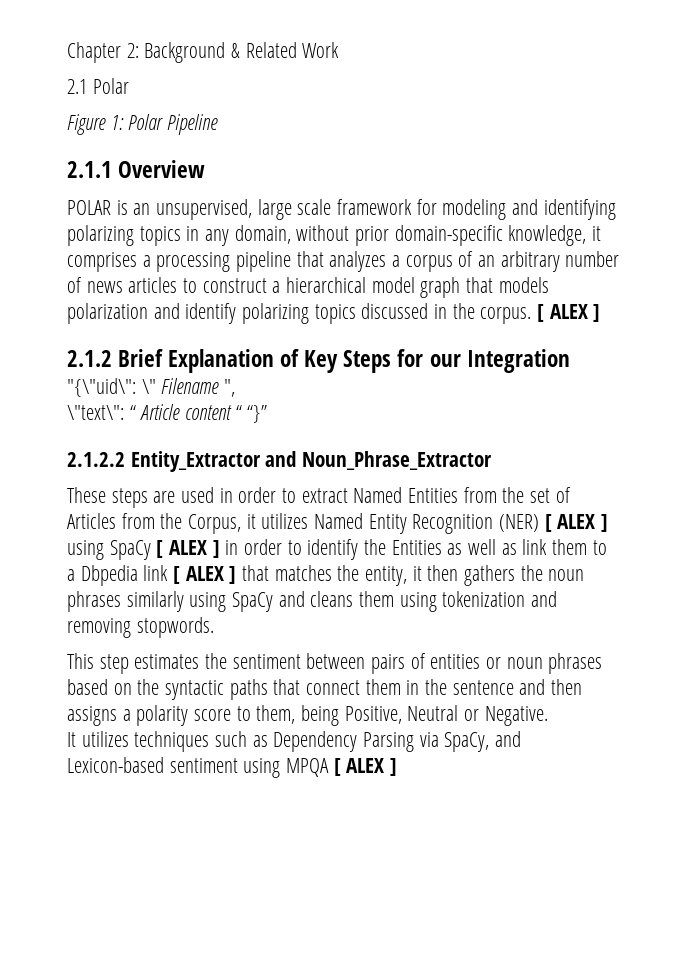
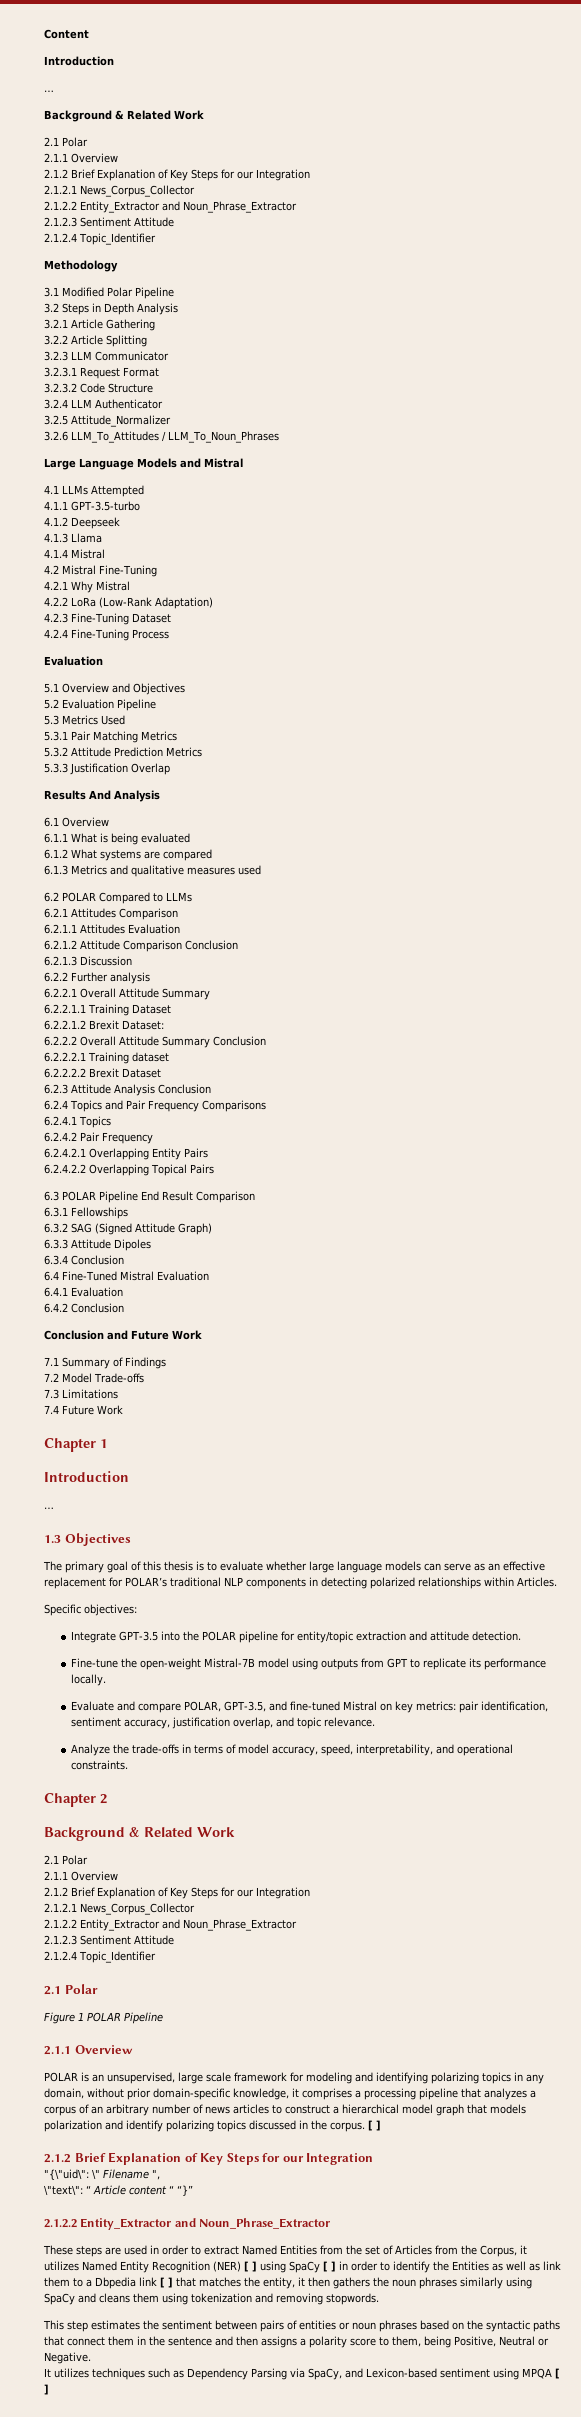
[67,42,340,63] [67,78,129,94] Chapter 2: Background & Related Work // 2.1 Polar -> [44,29,89,39] [44,56,114,66] [44,90,54,92] [44,110,204,122] [44,137,88,147] [44,153,118,163] [44,169,310,181] [44,185,195,197] [44,201,297,213] [44,217,174,227] [44,233,156,245] [44,260,118,272] [44,287,174,299] [44,303,178,315] [44,319,155,331] [44,335,147,347] [44,351,169,361] [44,367,159,379] [44,383,153,393] [44,399,163,409] [44,415,171,427] [44,431,279,443] [44,458,243,470] [44,485,144,497] [44,501,140,511] [44,517,120,529] [44,533,102,543] [44,549,105,559] [44,565,157,577] [44,581,130,593] [44,597,213,609] [44,613,171,625] [44,629,169,641] [44,656,103,666] [44,683,185,695] [44,699,156,711] [44,715,125,725] [44,731,177,743] [44,747,202,757] [44,763,170,775] [44,790,160,802] [44,817,109,827] [44,833,190,845] [44,849,212,861] [44,865,261,877] [44,892,192,904] [44,908,178,920] [44,924,180,934] [44,940,238,952] [44,956,132,966] [44,972,150,984] [44,988,210,1000] [44,1004,171,1016] [44,1020,164,1030] [44,1036,266,1048] [44,1052,169,1064] [44,1068,161,1078] [44,1084,211,1096] [44,1100,266,1112] [44,1116,111,1128] [44,1132,153,1144] [44,1148,208,1160] [44,1164,214,1176] [44,1191,255,1203] [44,1207,128,1219] [44,1223,212,1235] [44,1239,151,1251] [44,1255,124,1265] [44,1271,209,1281] [44,1287,123,1297] [44,1303,124,1313] [44,1330,202,1340] [44,1357,166,1369] [44,1373,144,1383] [44,1389,118,1399] [44,1405,123,1415] [44,1438,107,1452] [44,1471,129,1482] [44,1507,54,1509] [44,1533,131,1546] [43,1561,545,1573] [44,1577,557,1589] [44,1604,137,1616] [70,1631,521,1643] [70,1658,546,1670] [70,1674,106,1686] [70,1701,548,1713] [70,1717,375,1729] [70,1744,513,1756] [70,1760,128,1770] [44,1793,107,1807] [44,1827,235,1841] [44,1855,88,1865] [44,1871,118,1881] [44,1887,310,1899] [44,1903,195,1915] [44,1919,297,1931] [44,1935,174,1945] [44,1951,156,1963] [44,1984,98,1995] Content // Introduction // … // Background & Related Work // 2.1 Polar // 2.1.1 Overview // 2.1.2 Brief Explanation of Key Steps for our Integration // 2.1.2.1 News_Corpus_Collector // 2.1.2.2 Entity_Extractor and Noun_Phrase_Extractor // 2.1.2.3 Sentiment Attitude // 2.1.2.4 Topic_Identifier // Methodology // 3.1 Modified Polar Pipeline // 3.2 Steps in Depth Analysis // 3.2.1 Article Gathering // 3.2.2 Article Splitting // 3.2.3 LLM Communicator // 3.2.3.1 Request Format // 3.2.3.2 Code Structure // 3.2.4 LLM Authenticator // 3.2.5 Attitude_Normalizer // 3.2.6 LLM_To_Attitudes / LLM_To_Noun_Phrases // Large Language Models and Mistral // 4.1 LLMs Attempted // 4.1.1 GPT-3.5-turbo // 4.1.2 Deepseek // 4.1.3 Llama // 4.1.4 Mistral // 4.2 Mistral Fine-Tuning // 4.2.1 Why Mistral // 4.2.2 LoRa (Low-Rank Adaptation) // 4.2.3 Fine-Tuning Dataset // 4.2.4 Fine-Tuning Process // Evaluation // 5.1 Overview and Objectives // 5.2 Evaluation Pipeline // 5.3 Metrics Used // 5.3.1 Pair Matching Metrics // 5.3.2 Attitude Prediction Metrics // 5.3.3 Justification Overlap // Results And Analysis // 6.1 Overview // 6.1.1 What is being evaluated // 6.1.2 What systems are compared // 6.1.3 Metrics and qualitative measures used // 6.2 POLAR Compared to LLMs // 6.2.1 Attitudes Comparison // 6.2.1.1 Attitudes Evaluation // 6.2.1.2 Attitude Comparison Conclusion // 6.2.1.3 Discussion // 6.2.2 Further analysis // 6.2.2.1 Overall Attitude Summary // 6.2.2.1.1 Training Dataset // 6.2.2.1.2 Brexit Dataset: // 6.2.2.2 Overall Attitude Summary Conclusion // 6.2.2.2.1 Training dataset // 6.2.2.2.2 Brexit Dataset // 6.2.3 Attitude Analysis Conclusion // 6.2.4 Topics and Pair Frequency Comparisons // 6.2.4.1 Topics // 6.2.4.2 Pair Frequency // 6.2.4.2.1 Overlapping Entity Pairs // 6.2.4.2.2 Overlapping Topical Pairs // 6.3 POLAR Pipeline End Result Comparison // 6.3.1 Fellowships // 6.3.2 SAG (Signed Attitude Graph) // 6.3.3 Attitude Dipoles // 6.3.4 Conclusion // 6.4 Fine-Tuned Mistral Evaluation // 6.4.1 Evaluation // 6.4.2 Conclusion // Conclusion and Future Work // 7.1 Summary of Findings // 7.2 Model Trade-offs // 7.3 Limitations // 7.4 Future Work // Chapter 1 // Introduction // … // 1.3 Objectives // The primary goal of this thesis is to evaluate whether large language models can serve as an effective replacement for POLAR’s traditional NLP components in detecting polarized relationships within Articles. // Specific objectives: // Integrate GPT-3.5 into the POLAR pipeline for entity/topic extraction and attitude detection. // Fine-tune the open-weight Mistral-7B model using outputs from GPT to replicate its performance locally. // Evaluate and compare POLAR, GPT-3.5, and fine-tuned Mistral on key metrics: pair identification, sentiment accuracy, justification overlap, and topic relevance. // Analyze the trade-offs in terms of model accuracy, speed, interpretability, and operational constraints. // Chapter 2 // Background & Related Work // 2.1 Polar // 2.1.1 Overview // 2.1.2 Brief Explanation of Key Steps for our Integration // 2.1.2.1 News_Corpus_Collector // 2.1.2.2 Entity_Extractor and Noun_Phrase_Extractor // 2.1.2.3 Sentiment Attitude // 2.1.2.4 Topic_Identifier // 2.1 Polar
[110,114,164,130] 1: Polar -> [78,2012,121,2022] 1 POLAR
[549,304,588,319] ALEX -> (373, 2125) none
[557,514,596,529] ALEX -> (249, 2266) none
[169,540,208,555] ALEX -> (328, 2266) none
[185,566,224,581] ALEX -> (165, 2282) none
[346,758,385,773] ALEX -> (560, 2373) none

